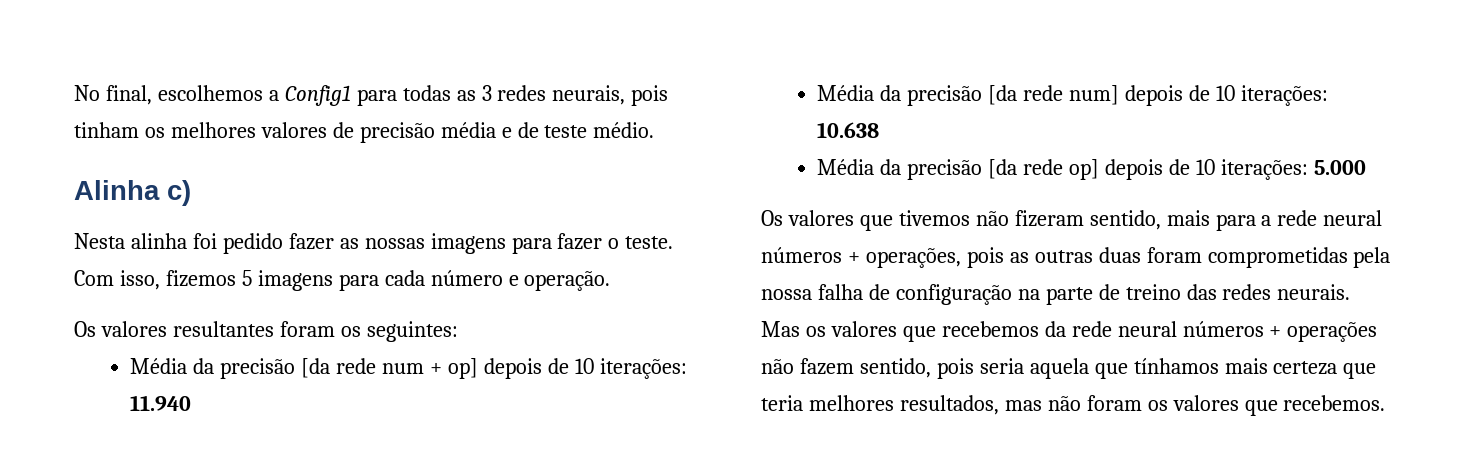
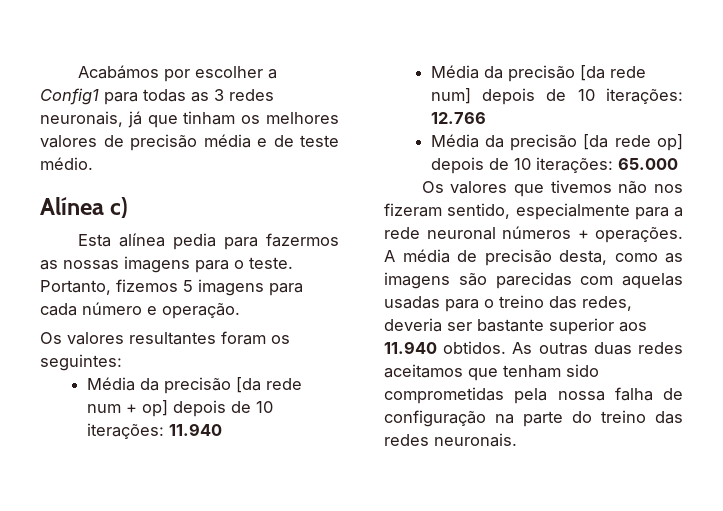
[74,85,263,105] No final, escolhemos -> [77,65,263,82] Acabámos por escolher
[552,85,669,106] neurais, pois -> [40,111,178,128] neuronais, já que
[74,180,160,200] Alinha -> [40,197,104,215] Alínea
[74,233,334,254] Nesta alinha foi pedido fazer -> [77,233,339,250] Esta alínea pedia para fazermos
[557,233,603,250] fazer -> (229, 266) none
[74,270,160,290] Com isso, -> [40,280,111,295] Portanto,
[817,122,880,138] 10.638 -> [430,112,486,124] 12.766
[1313,160,1366,175] 5.000 -> [617,158,678,170] 65.000
(1009, 218) none -> [654,184,683,193] nos
[1166,210,1210,226] mais -> [515,203,630,220] especialmente
[1323,210,1383,226] [761,247,1202,268] neural números + operações, pois as outras duas foram -> [426,226,683,243] [384,249,683,266] [384,272,683,289] [384,295,632,312] [384,318,647,335] [384,341,683,355] [384,364,599,381] neuronal números + operações. A média de precisão desta, como as imagens são parecidas com aquelas usadas para o treino das redes, deveria ser bastante superior aos 11.940 obtidos. As outras duas redes aceitamos que tenham sido
[1098,284,1120,300] de -> [572,411,592,423] do
[1277,284,1351,300] [761,321,1378,342] [761,358,1377,379] [761,395,1386,416] neurais. Mas os valores que recebemos da rede neural números + operações não fazem sentido, pois seria aquela que tínhamos mais certeza que teria melhores resultados, mas não foram os valores que recebemos. -> [434,433,517,447] neuronais.

